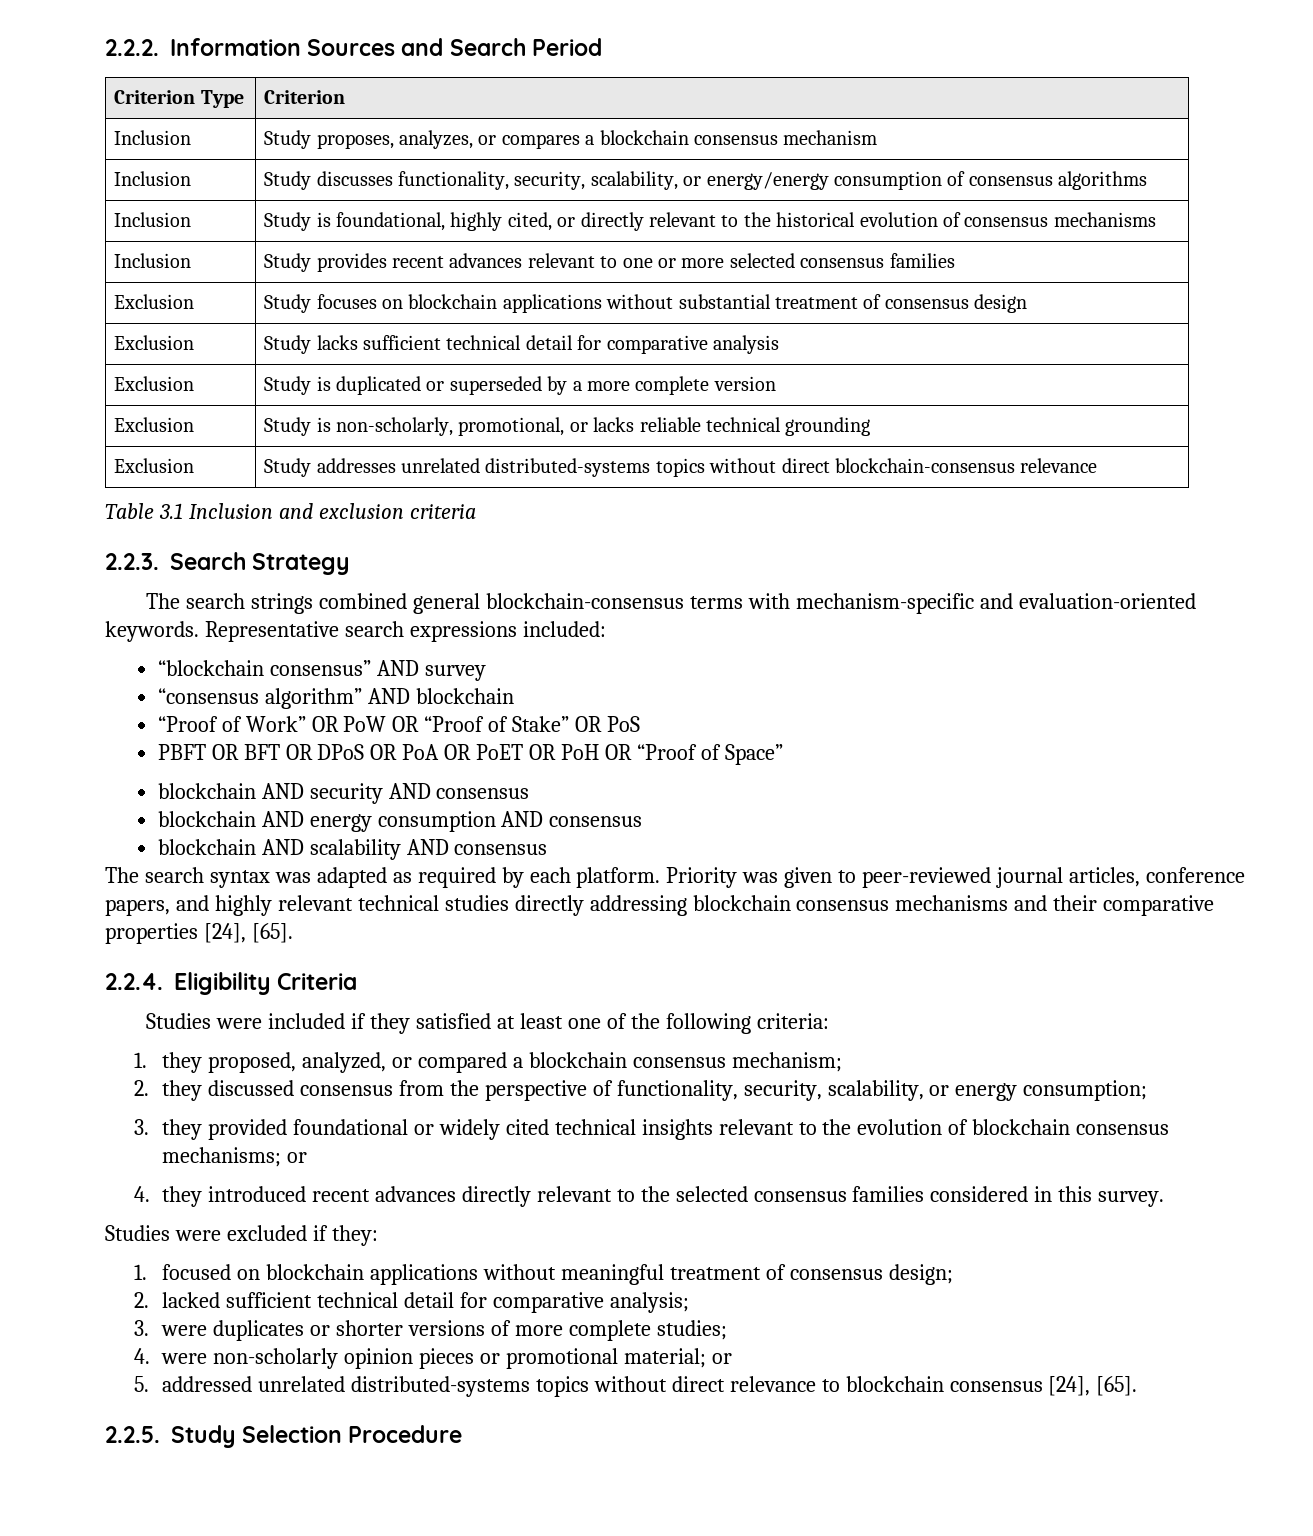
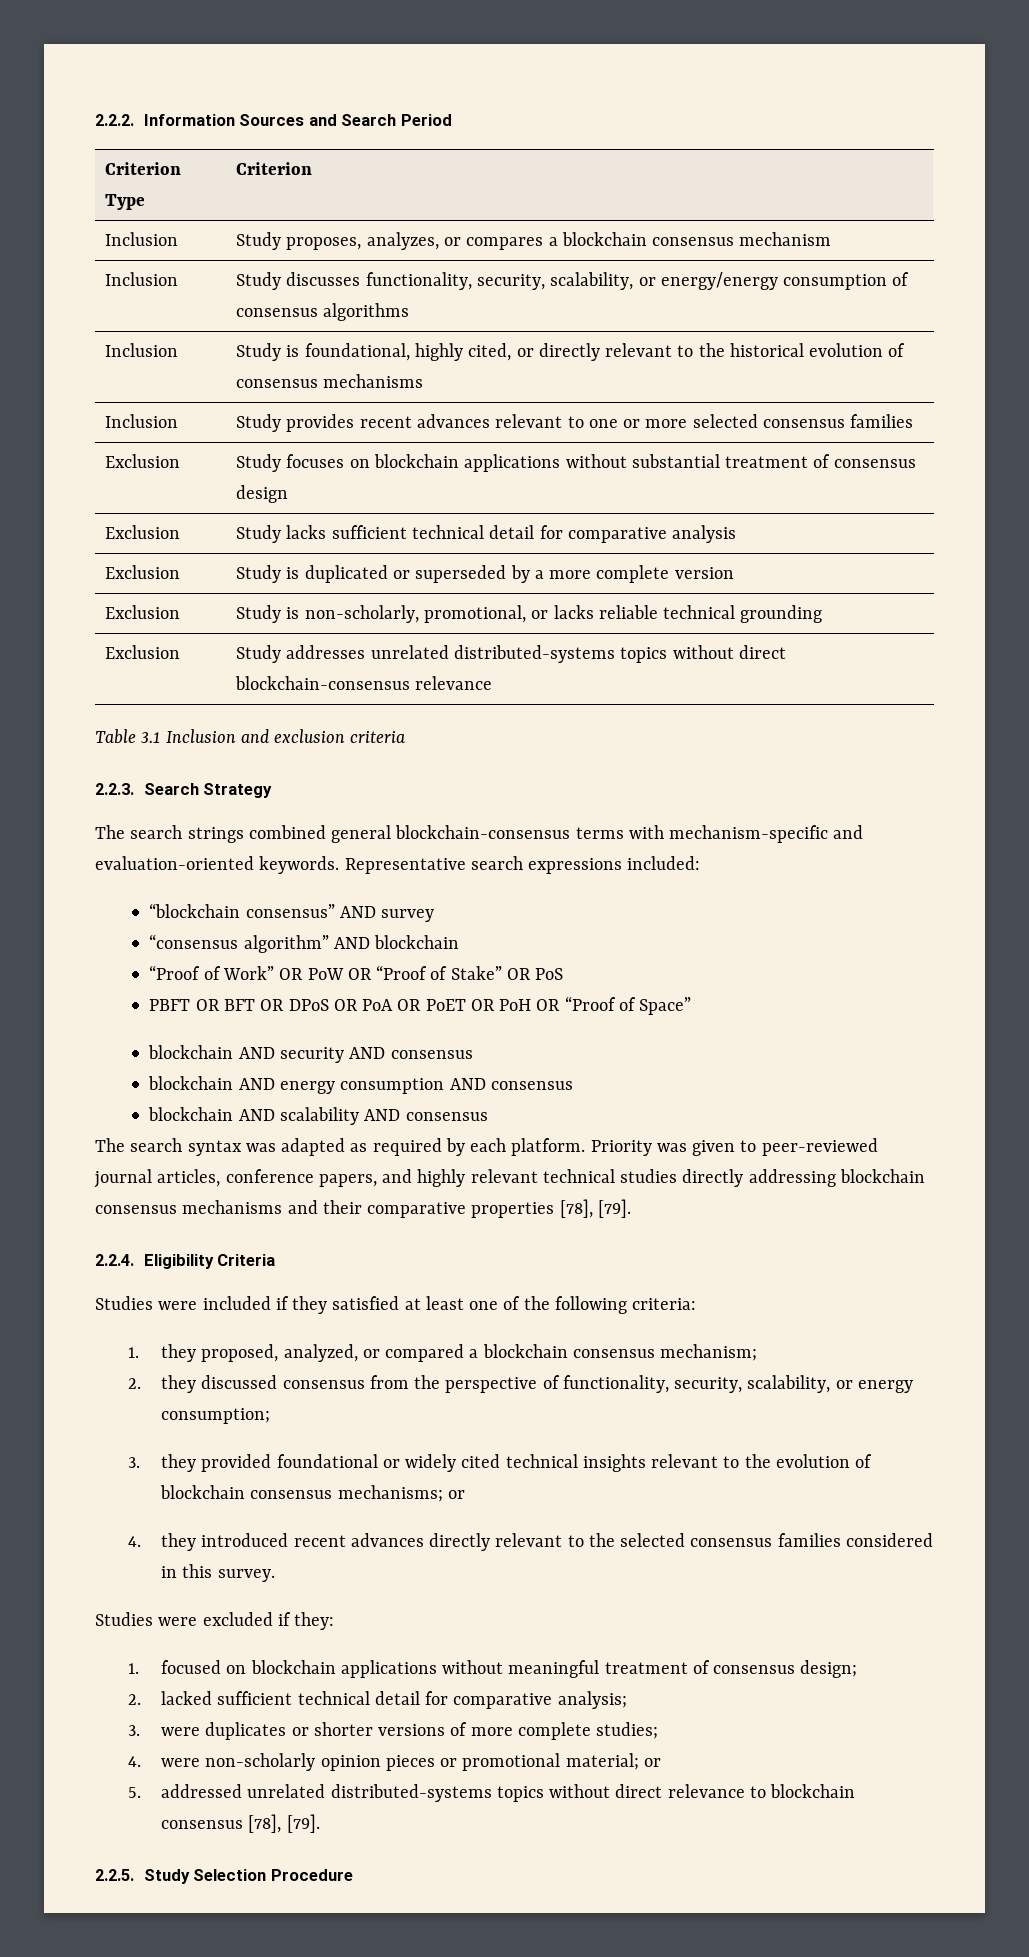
[203,923,293,943] [24], [65]. -> [559,1199,631,1218] [78], [79].
[1048,1376,1138,1396] [24], [65]. -> [248,1814,320,1833] [78], [79].

